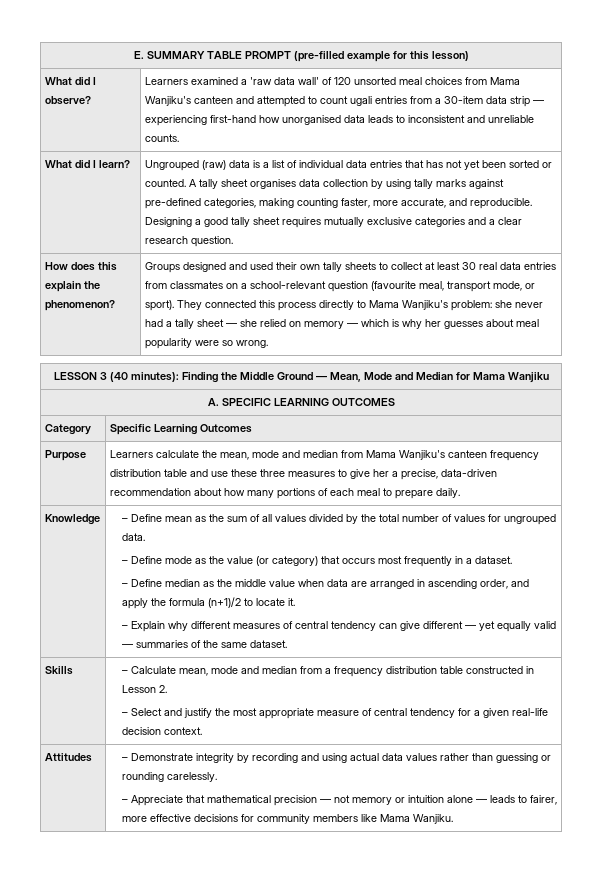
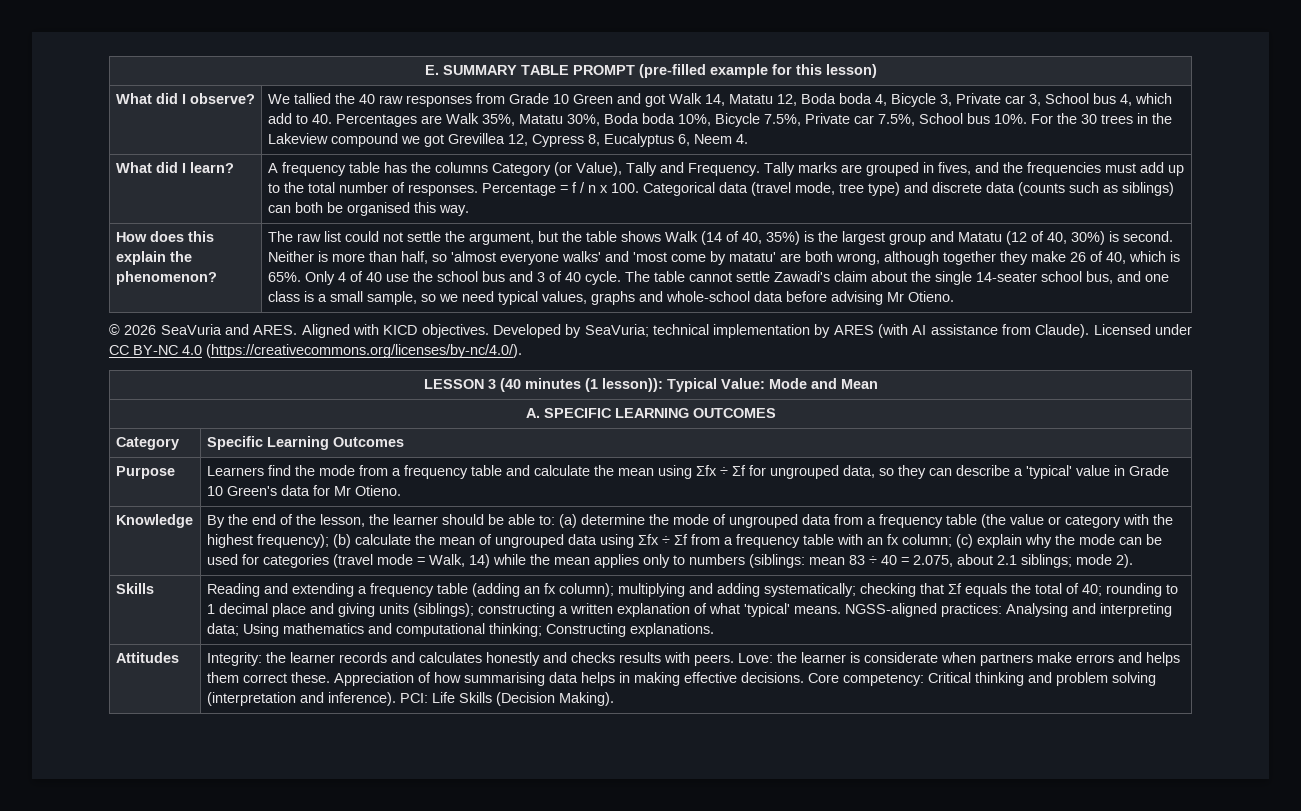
[144,77,520,85] [144,96,544,107] [144,115,534,126] [144,134,179,142] [44,160,130,168] [144,160,552,171] [144,179,504,189] [144,198,532,209] [144,217,522,228] [144,236,233,247] Learners examined a 'raw data wall' of 120 unsorted meal choices from Mama Wanjiku's canteen and attempted to count ugali entries from a 30-item data strip — experiencing first-hand how unorganised data leads to inconsistent and unreliable counts. // What did I learn? | Ungrouped (raw) data is a list of individual data entries that has not yet been sorted or counted. A tally sheet organises data collection by using tally marks against pre-defined categories, making counting faster, more accurate, and reproducible. Designing a good tally sheet requires mutually exclusive categories and a clear research question. -> [267,93,1172,107] [267,113,1172,127] [267,133,748,147] [115,162,234,173] [267,162,1184,176] [267,182,1174,196] [267,202,469,216] We tallied the 40 raw responses from Grade 10 Green and got Walk 14, Matatu 12, Boda boda 4, Bicycle 3, Private car 3, School bus 4, which add to 40. Percentages are Walk 35%, Matatu 30%, Boda boda 10%, Bicycle 7.5%, Private car 7.5%, School bus 10%. For the 30 trees in the Lakeview compound we got Grevillea 12, Cypress 8, Eucalyptus 6, Neem 4. // What did I learn? | A frequency table has the columns Category (or Value), Tally and Frequency. Tally marks are grouped in fives, and the frequencies must add up to the total number of responses. Percentage = f / n x 100. Categorical data (travel mode, tree type) and discrete data (counts such as siblings) can both be organised this way.
[144,262,556,273] [144,281,535,292] [144,300,543,311] [144,319,539,329] [144,338,268,349] [53,372,549,383] Groups designed and used their own tally sheets to collect at least 30 real data entries from classmates on a school-relevant question (favourite meal, transport mode, or sport). They connected this process directly to Mama Wanjiku's problem: she never had a tally sheet — she relied on memory — which is why her guesses about meal popularity were so wrong. // LESSON 3 (40 minutes): Finding the Middle Ground — Mean, Mode and Median for Mama Wanjiku -> [267,231,1173,245] [267,251,1180,265] [267,271,1169,285] [267,291,954,305] [109,324,1193,338] [109,344,522,358] [423,378,878,392] The raw list could not settle the argument, but the table shows Walk (14 of 40, 35%) is the largest group and Matatu (12 of 40, 30%) is second. Neither is more than half, so 'almost everyone walks' and 'most come by matatu' are both wrong, although together they make 26 of 40, which is 65%. Only 4 of 40 use the school bus and 3 of 40 cycle. The table cannot settle Zawadi's claim about the single 14-seater school bus, and one class is a small sample, so we need typical values, graphs and whole-school data before advising Mr Otieno. // © 2026 SeaVuria and ARES. Aligned with KICD objectives. Developed by SeaVuria; technical implementation by ARES (with AI assistance from Claude). Licensed under CC BY-NC 4.0 (https://creativecommons.org/licenses/by-nc/4.0/). // LESSON 3 (40 minutes (1 lesson)): Typical Value: Mode and Mean
[155,450,539,461] [109,469,497,480] [109,488,460,499] [44,514,100,525] [122,514,557,525] [122,533,146,541] [122,556,513,567] [122,579,530,589] [122,597,296,609] [122,621,557,632] [122,640,288,648] [44,666,73,675] [122,666,535,677] [122,685,168,693] [122,708,549,719] [122,727,203,735] [44,753,92,762] [122,753,552,763] [122,772,218,782] [122,795,558,806] [122,814,454,824] calculate the mean, mode and median from Mama Wanjiku's canteen frequency distribution table and use these three measures to give her a precise, data-driven recommendation about how many portions of each meal to prepare daily. // Knowledge | – Define mean as the sum of all values divided by the total number of values for ungrouped data. // – Define mode as the value (or category) that occurs most frequently in a dataset. // – Define median as the middle value when data are arranged in ascending order, and apply the formula (n+1)/2 to locate it. // – Explain why different measures of central tendency can give different — yet equally valid — summaries of the same dataset. // Skills | – Calculate mean, mode and median from a frequency distribution table constructed in Lesson 2. // – Select and justify the most appropriate measure of central tendency for a given real-life decision context. // Attitudes | – Demonstrate integrity by recording and using actual data values rather than guessing or rounding carelessly. // – Appreciate that mathematical precision — not memory or intuition alone — leads to fairer, more effective decisions for community members like Mama Wanjiku. -> [267,465,1169,479] [206,485,401,496] [115,514,193,528] [206,514,1173,528] [206,534,1162,548] [206,554,1133,568] [115,583,154,594] [206,583,1178,597] [206,603,1172,617] [206,623,714,637] [115,652,179,663] [206,652,1180,666] [206,672,1156,686] [206,692,614,706] find the mode from a frequency table and calculate the mean using Σfx ÷ Σf for ungrouped data, so they can describe a 'typical' value in Grade 10 Green's data for Mr Otieno. // Knowledge | By the end of the lesson, the learner should be able to: (a) determine the mode of ungrouped data from a frequency table (the value or category with the highest frequency); (b) calculate the mean of ungrouped data using Σfx ÷ Σf from a frequency table with an fx column; (c) explain why the mode can be used for categories (travel mode = Walk, 14) while the mean applies only to numbers (siblings: mean 83 ÷ 40 = 2.075, about 2.1 siblings; mode 2). // Skills | Reading and extending a frequency table (adding an fx column); multiplying and adding systematically; checking that Σf equals the total of 40; rounding to 1 decimal place and giving units (siblings); constructing a written explanation of what 'typical' means. NGSS-aligned practices: Analysing and interpreting data; Using mathematics and computational thinking; Constructing explanations. // Attitudes | Integrity: the learner records and calculates honestly and checks results with peers. Love: the learner is considerate when partners make errors and helps them correct these. Appreciation of how summarising data helps in making effective decisions. Core competency: Critical thinking and problem solving (interpretation and inference). PCI: Life Skills (Decision Making).

